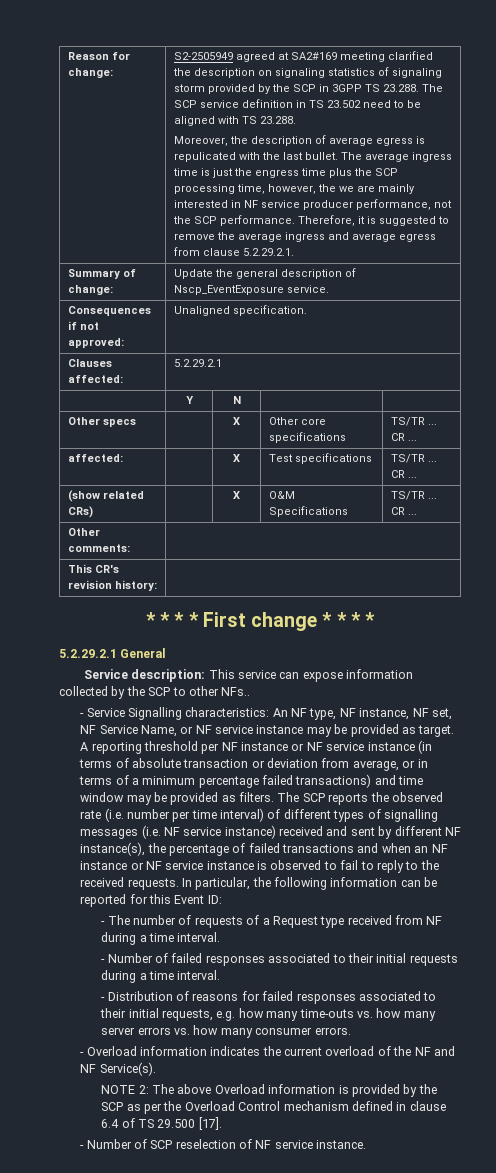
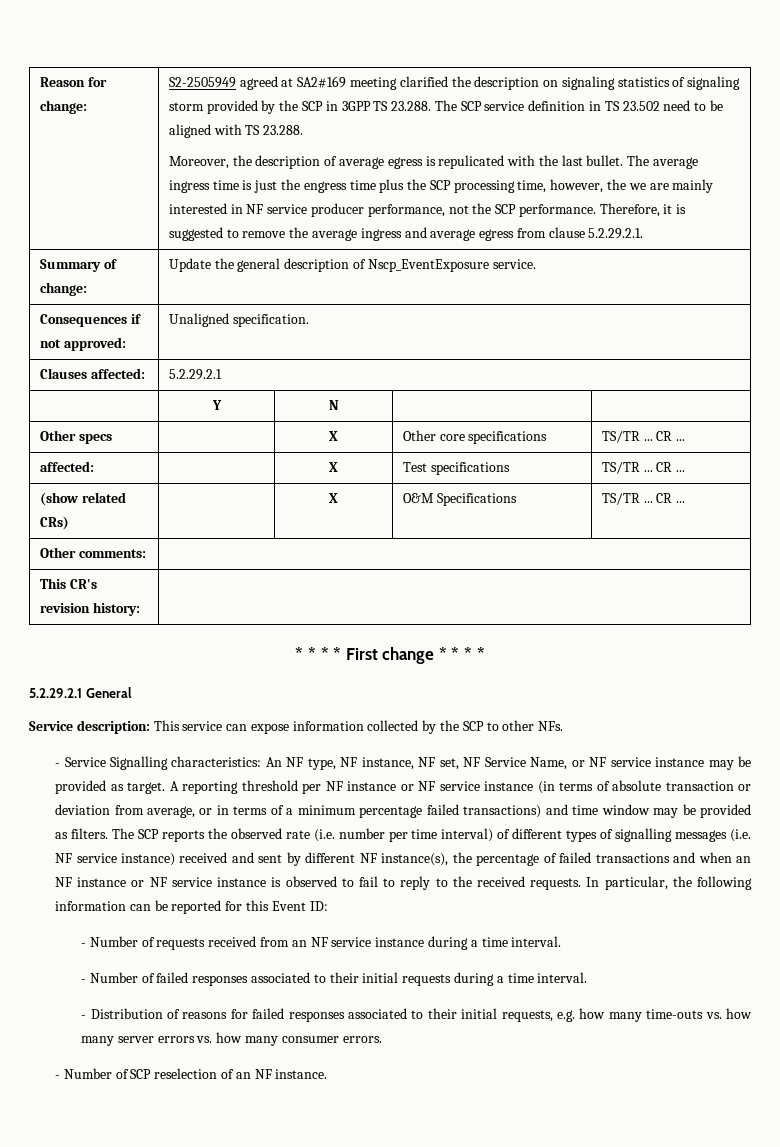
[221,687,251,696] NFs.. -> [538,721,564,731] NFs.
[107,915,443,928] The number of requests of a Request type received from NF -> [89,936,425,950] Number of requests received from an NF service instance
[80,1046,455,1056] [80,1062,156,1076] [101,1084,437,1097] [101,1101,446,1114] [101,1117,222,1130] // - Overload information indicates the current overload of the NF and NF Service(s). // NOTE 2: The above Overload information is provided by the SCP as per the Overload Control mechanism defined in clause 6.4 of TS 29.500 [17]. -> (382, 1039) none
[255,1140,313,1149] NF service -> [235,1069,272,1079] an NF

